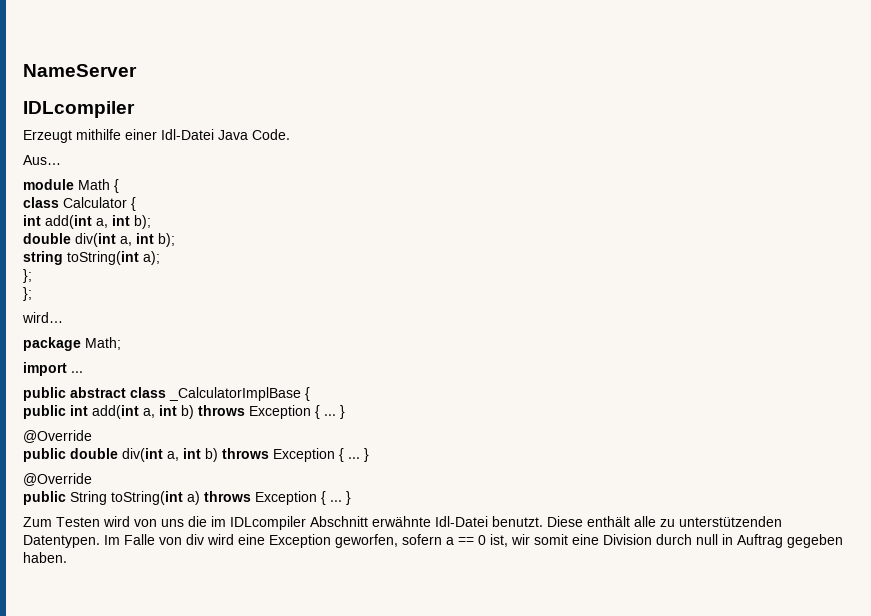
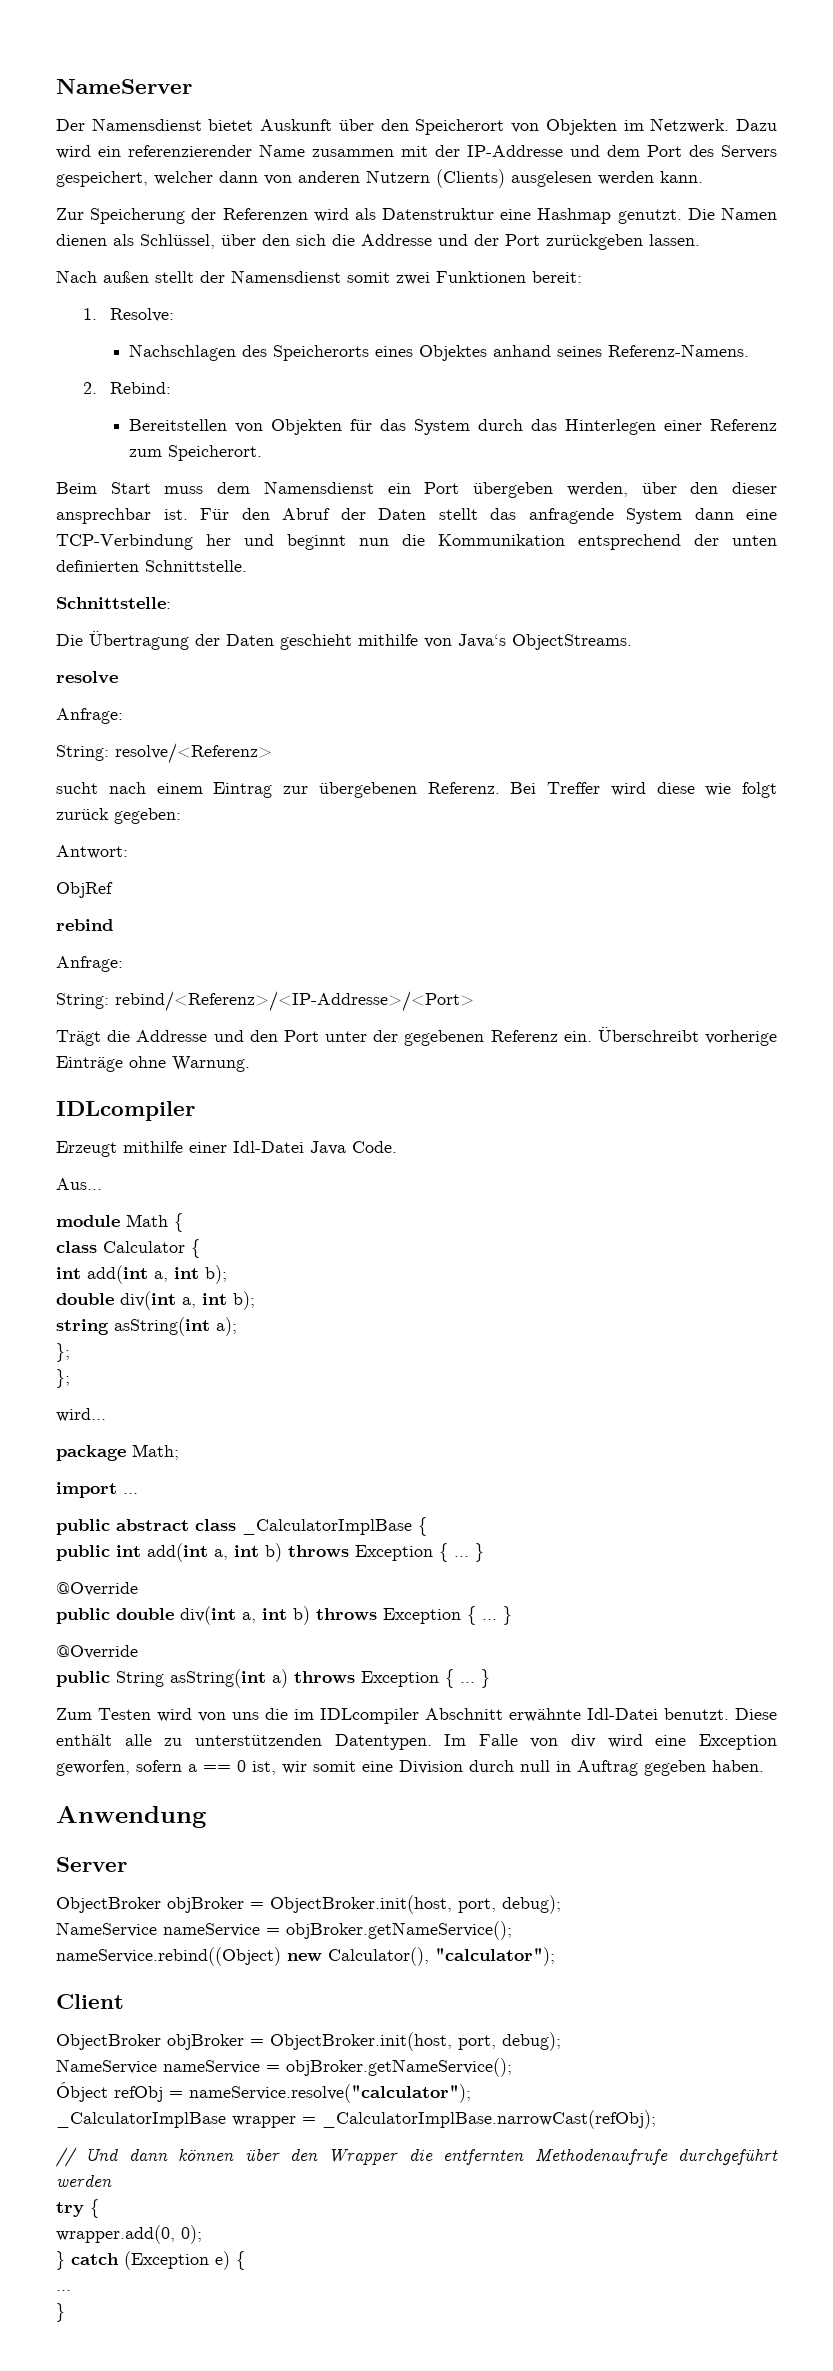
(137, 70) none -> [56,118,778,135] [56,144,777,159] [56,169,703,188] [56,207,777,224] [56,234,700,250] [56,270,582,285] [83,308,175,322] [129,344,750,361] [83,382,172,394] [129,419,777,435] [129,445,263,461] [56,481,778,498] [56,508,777,524] [56,534,777,550] [56,560,247,572] [56,597,171,609] [56,631,632,650] [56,671,118,684] [56,708,123,724] [56,743,272,764] [56,782,777,798] [56,808,181,824] [56,845,128,859] [56,882,113,898] [56,919,113,931] [56,956,123,972] [56,991,474,1012] [56,1027,777,1046] [56,1056,250,1072] // Der Namensdienst bietet Auskunft über den Speicherort von Objekten im Netzwerk. Dazu wird ein referenzierender Name zusammen mit der IP-Addresse und dem Port des Servers gespeichert, welcher dann von anderen Nutzern (Clients) ausgelesen werden kann. // Zur Speicherung der Referenzen wird als Datenstruktur eine Hashmap genutzt. Die Namen dienen als Schlüssel, über den sich die Addresse und der Port zurückgeben lassen. // Nach außen stellt der Namensdienst somit zwei Funktionen bereit: // 1. Resolve: // Nachschlagen des Speicherorts eines Objektes anhand seines Referenz-Namens. // 2. Rebind: // Bereitstellen von Objekten für das System durch das Hinterlegen einer Referenz zum Speicherort. // Beim Start muss dem Namensdienst ein Port übergeben werden, über den dieser ansprechbar ist. Für den Abruf der Daten stellt das anfragende System dann eine TCP-Verbindung her und beginnt nun die Kommunikation entsprechend der unten definierten Schnittstelle. // Schnittstelle: // Die Übertragung der Daten geschieht mithilfe von Java‘s ObjectStreams. // resolve // Anfrage: // String: resolve/<Referenz> // sucht nach einem Eintrag zur übergebenen Referenz. Bei Treffer wird diese wie folgt zurück gegeben: // Antwort: // ObjRef // rebind // Anfrage: // String: rebind/<Referenz>/<IP-Addresse>/<Port> // Trägt die Addresse und den Port unter der gegebenen Referenz ein. Überschreibt vorherige Einträge ohne Warnung.
[67,251,139,265] toString(int -> [114,1317,210,1336] asString(int
[111,491,183,505] toString(int -> [170,1669,266,1688] asString(int
(67, 557) none -> [56,1806,206,1828] [56,1857,127,1872] [56,1895,561,1914] [56,1921,512,1940] [56,1947,555,1966] [56,1994,124,2009] [56,2032,561,2051] [56,2058,512,2077] [56,2082,471,2103] [56,2110,656,2129] [56,2147,778,2167] [56,2174,112,2187] [56,2199,99,2218] [56,2225,202,2244] [56,2251,245,2270] [56,2290,71,2291] [56,2303,65,2322] // Anwendung // Server // ObjectBroker objBroker = ObjectBroker.init(host, port, debug); // NameService nameService = objBroker.getNameService(); // nameService.rebind((Object) new Calculator(), "calculator"); // Client // ObjectBroker objBroker = ObjectBroker.init(host, port, debug); // NameService nameService = objBroker.getNameService(); // Óbject refObj = nameService.resolve("calculator"); // _CalculatorImplBase wrapper = _CalculatorImplBase.narrowCast(refObj); // // Und dann können über den Wrapper die entfernten Methodenaufrufe durchgeführt werden // try { // wrapper.add(0, 0); // } catch (Exception e) { // ... // }

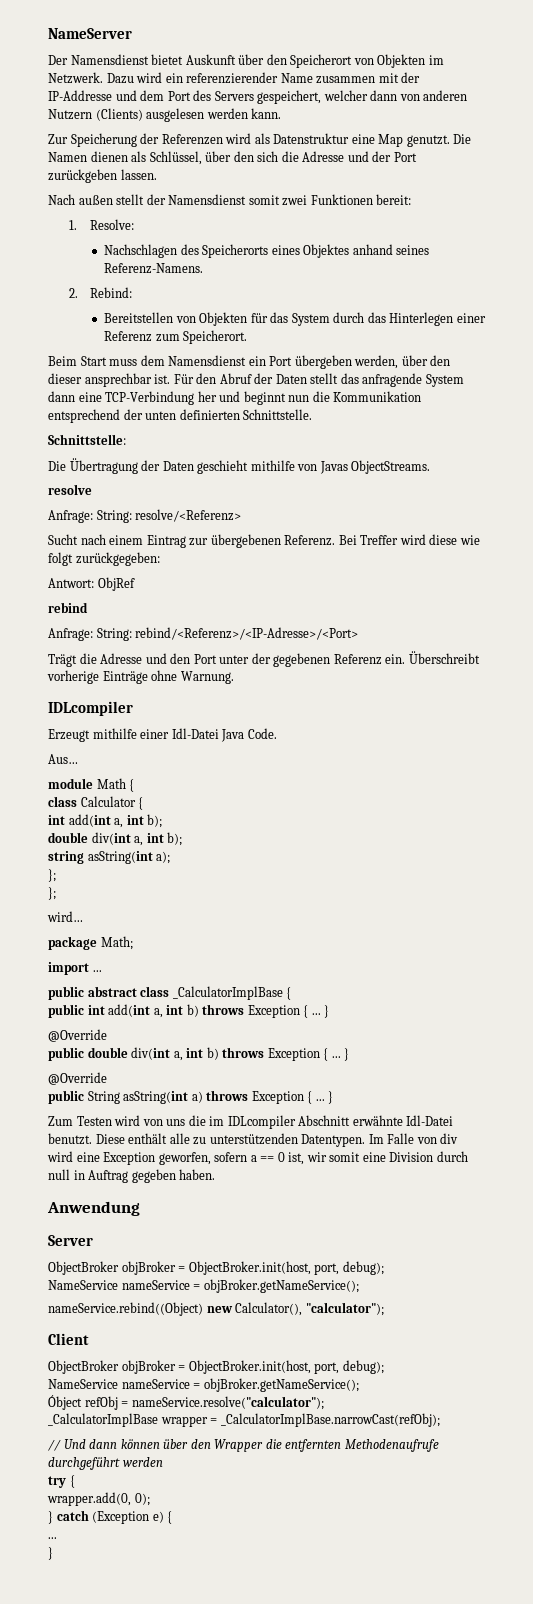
[537,208,612,224] Hashmap -> [378,134,404,147] Map
[361,234,432,246] Addresse -> [302,151,345,162] Adresse
[458,634,506,648] Java‘s -> [319,461,348,474] Javas
(123, 716) // -> (93, 516) none
[56,782,98,794] sucht -> [48,534,78,545] Sucht
[56,808,181,824] zurück gegeben: -> [75,552,160,566] zurückgegeben:
(128, 852) // -> (94, 583) none
[56,991,474,1012] // String: rebind/<Referenz>/<IP-Addresse>/<Port> -> [96,627,359,641] String: rebind/<Referenz>/<IP-Adresse>/<Port>
[136,1030,208,1042] Addresse -> [100,653,143,664] Adresse

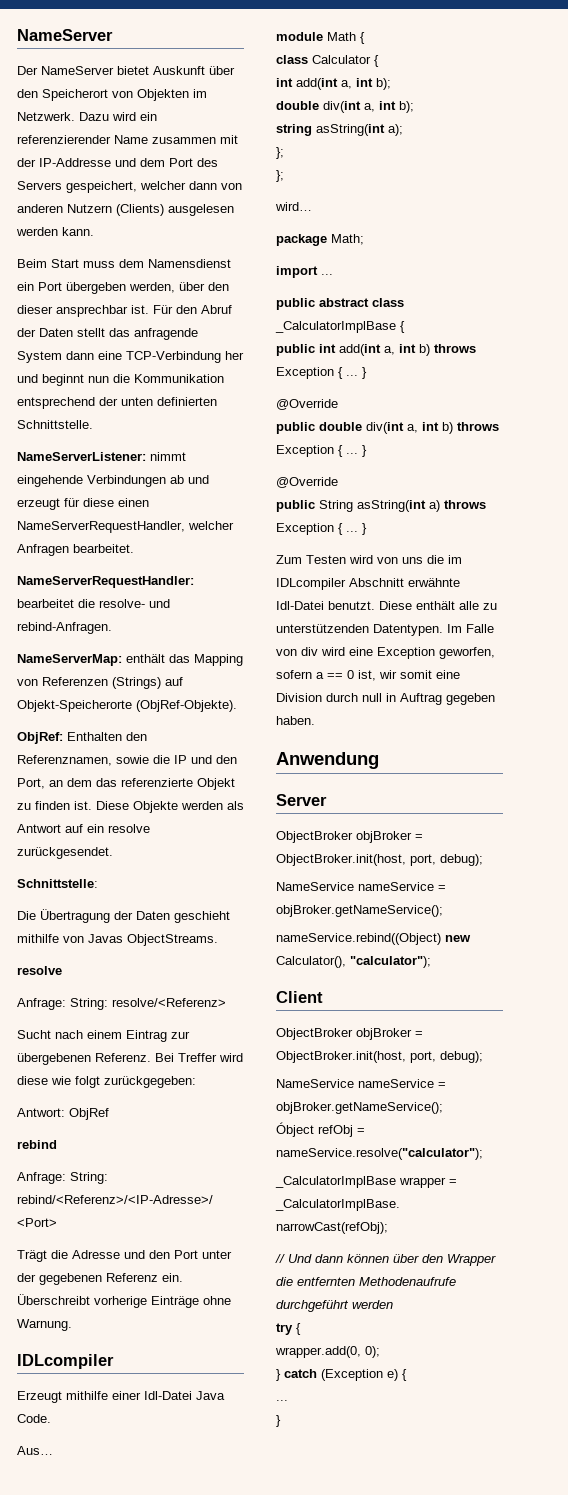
[70,54,149,65] Namensdienst -> [41,66,114,75] NameServer
[48,133,472,147] [48,151,417,165] [48,169,157,183] [48,194,412,206] [68,219,134,230] [104,244,430,258] [104,263,204,274] [68,287,132,298] [104,312,486,326] [104,330,248,344] // Zur Speicherung der Referenzen wird als Datenstruktur eine Map genutzt. Die Namen dienen als Schlüssel, über den sich die Adresse und der Port zurückgeben lassen. // Nach außen stellt der Namensdienst somit zwei Funktionen bereit: // 1. Resolve: // Nachschlagen des Speicherorts eines Objektes anhand seines Referenz-Namens. // 2. Rebind: // Bereitstellen von Objekten für das System durch das Hinterlegen einer Referenz zum Speicherort. -> (94, 231) none
(313, 414) none -> [17,452,186,461] [17,475,209,487] [17,498,149,510] [17,521,234,533] [17,544,134,556] [17,576,194,588] [17,599,170,608] [17,622,112,634] [17,654,243,666] [17,677,183,689] [17,700,237,712] [17,732,147,744] [17,755,237,766] [17,778,235,790] [17,801,244,813] [17,824,150,833] [17,847,113,859] // NameServerListener: nimmt eingehende Verbindungen ab und erzeugt für diese einen NameServerRequestHandler, welcher Anfragen bearbeitet. // NameServerRequestHandler: bearbeitet die resolve- und rebind-Anfragen. // NameServerMap: enthält das Mapping von Referenzen (Strings) auf Objekt-Speicherorte (ObjRef-Objekte). // ObjRef: Enthalten den Referenznamen, sowie die IP und den Port, an dem das referenzierte Objekt zu finden ist. Diese Objekte werden als Antwort auf ein resolve zurückgesendet.

